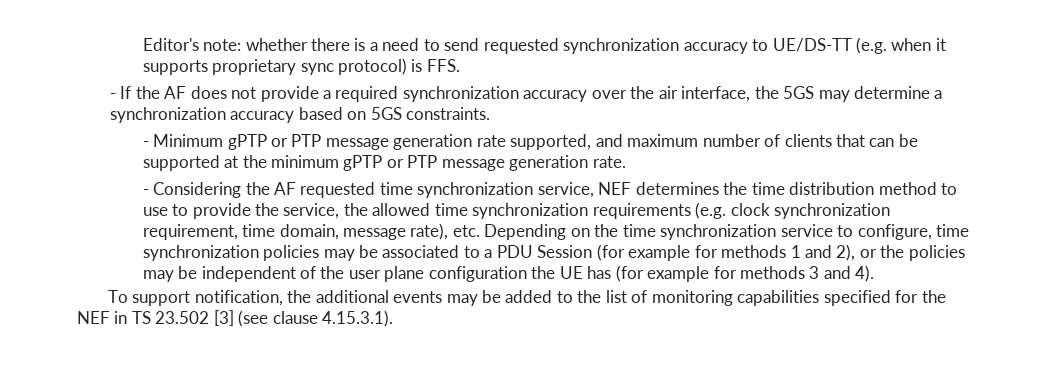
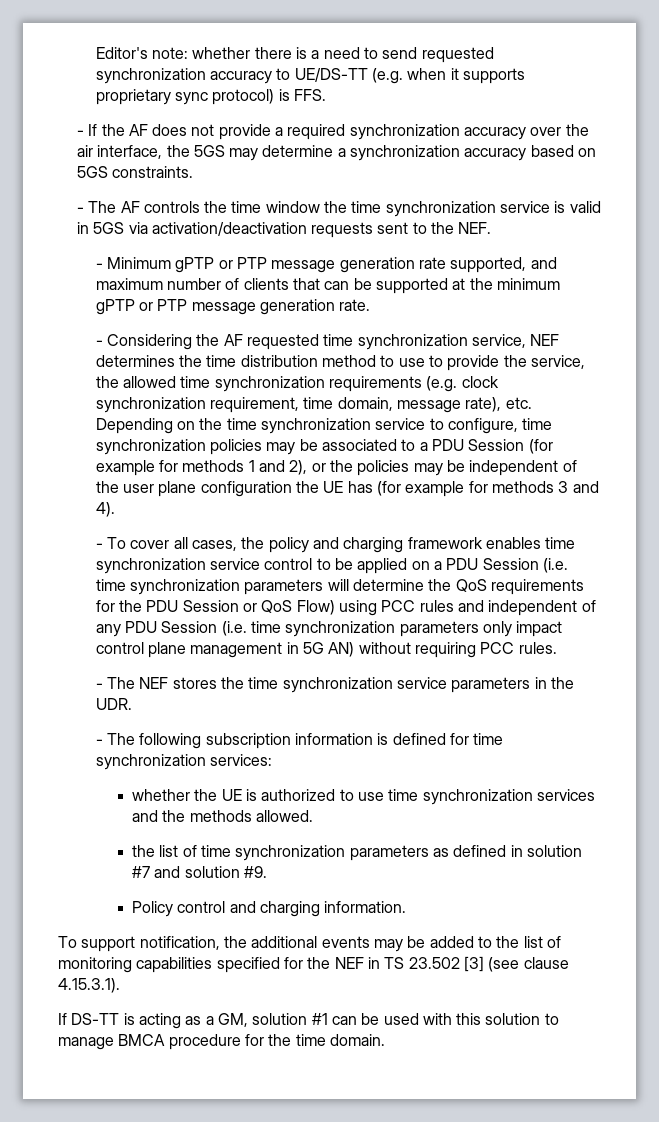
(491, 113) none -> [76,201,601,217] [76,222,492,238] // - The AF controls the time window the time synchronization service is valid in 5GS via activation/deactivation requests sent to the NEF.
(875, 273) none -> [95,537,576,553] [95,558,568,574] [95,579,584,595] [95,600,596,616] [95,621,563,637] [95,642,557,658] [95,677,574,693] [95,698,132,710] [95,733,504,749] [95,754,273,770] [132,789,596,805] [132,810,314,822] [132,845,583,861] [132,866,268,878] [132,901,407,917] // - To cover all cases, the policy and charging framework enables time synchronization service control to be applied on a PDU Session (i.e. time synchronization parameters will determine the QoS requirements for the PDU Session or QoS Flow) using PCC rules and independent of any PDU Session (i.e. time synchronization parameters only impact control plane management in 5G AN) without requiring PCC rules. // - The NEF stores the time synchronization service parameters in the UDR. // - The following subscription information is defined for time synchronization services: // whether the UE is authorized to use time synchronization services and the methods allowed. // the list of time synchronization parameters as defined in solution #7 and solution #9. // Policy control and charging information.
(394, 318) none -> [58,1013,559,1029] [58,1034,385,1050] // If DS-TT is acting as a GM, solution #1 can be used with this solution to manage BMCA procedure for the time domain.

